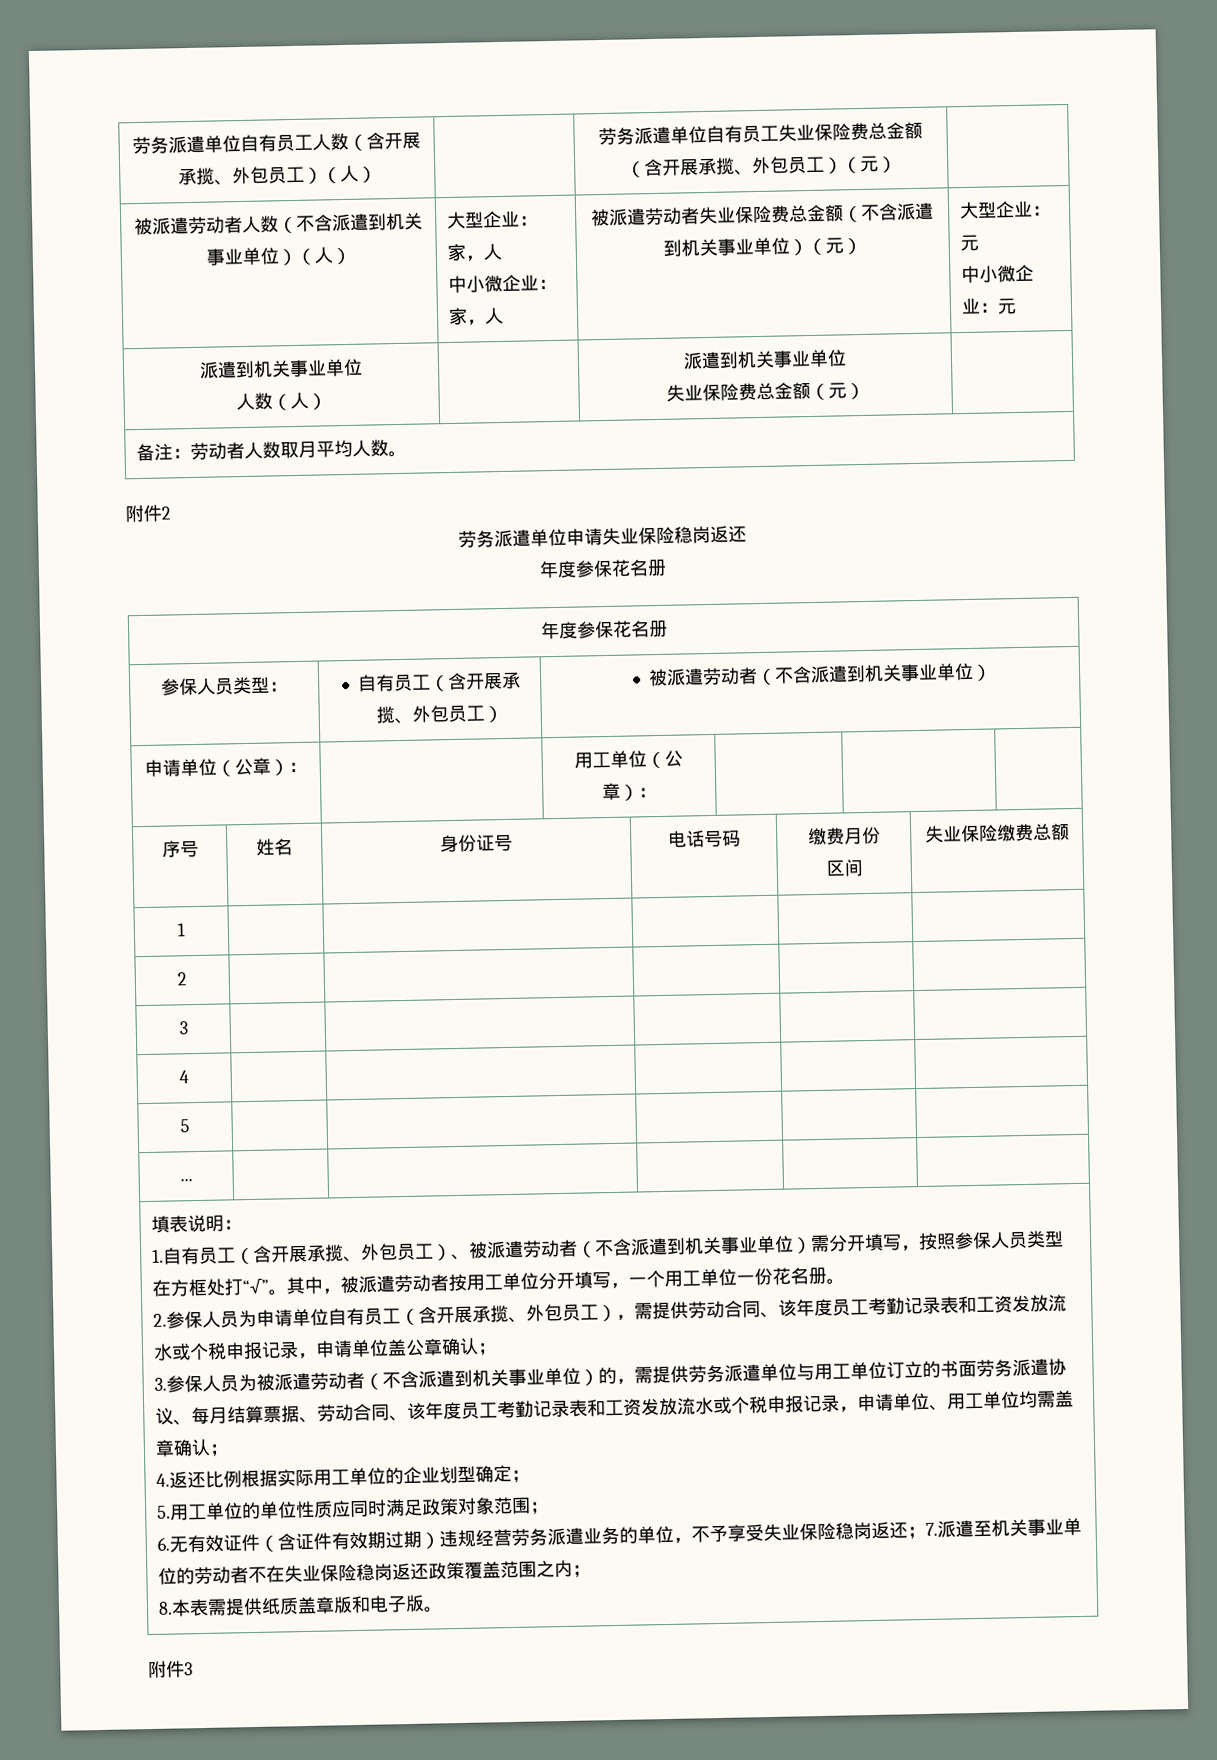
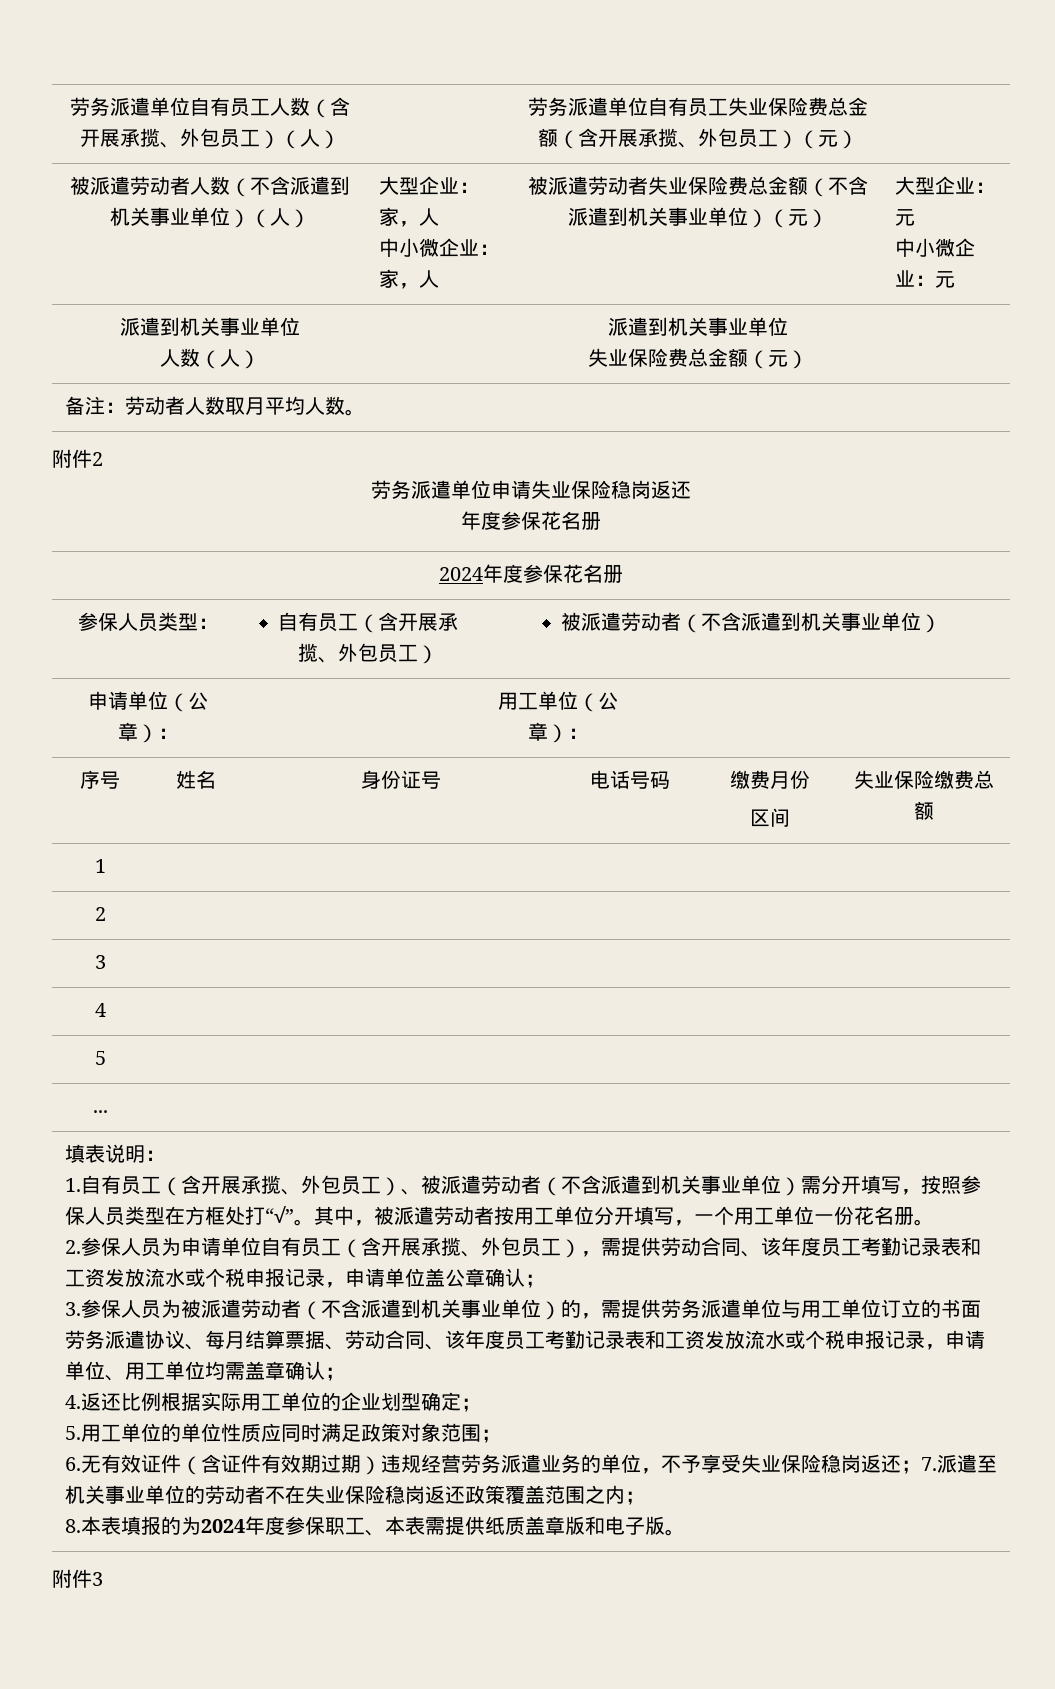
(667, 567) none -> [439,567,483,581] 2024
(210, 1607) none -> [120,1516,425,1536] 填报的为2024年度参保职工、本表

